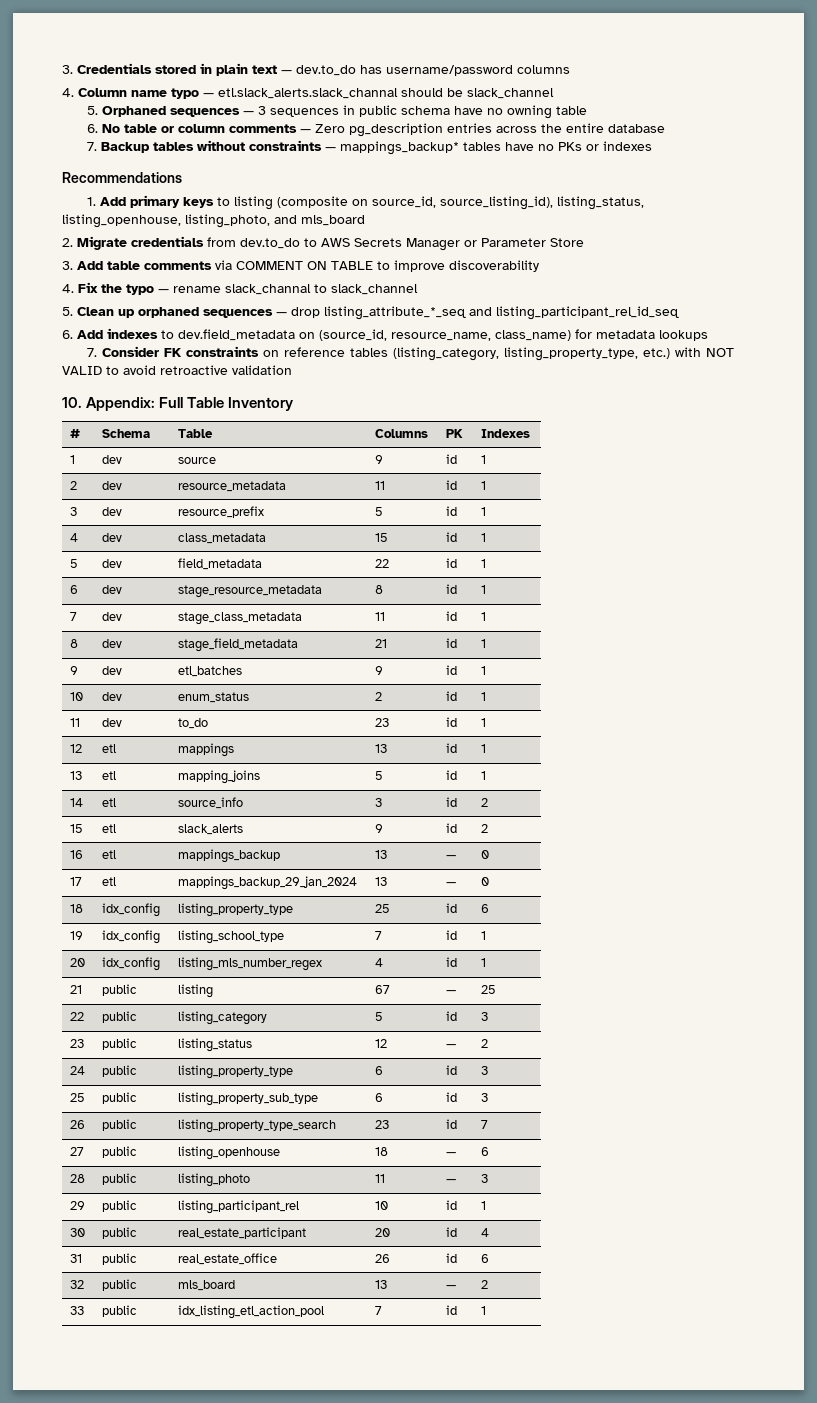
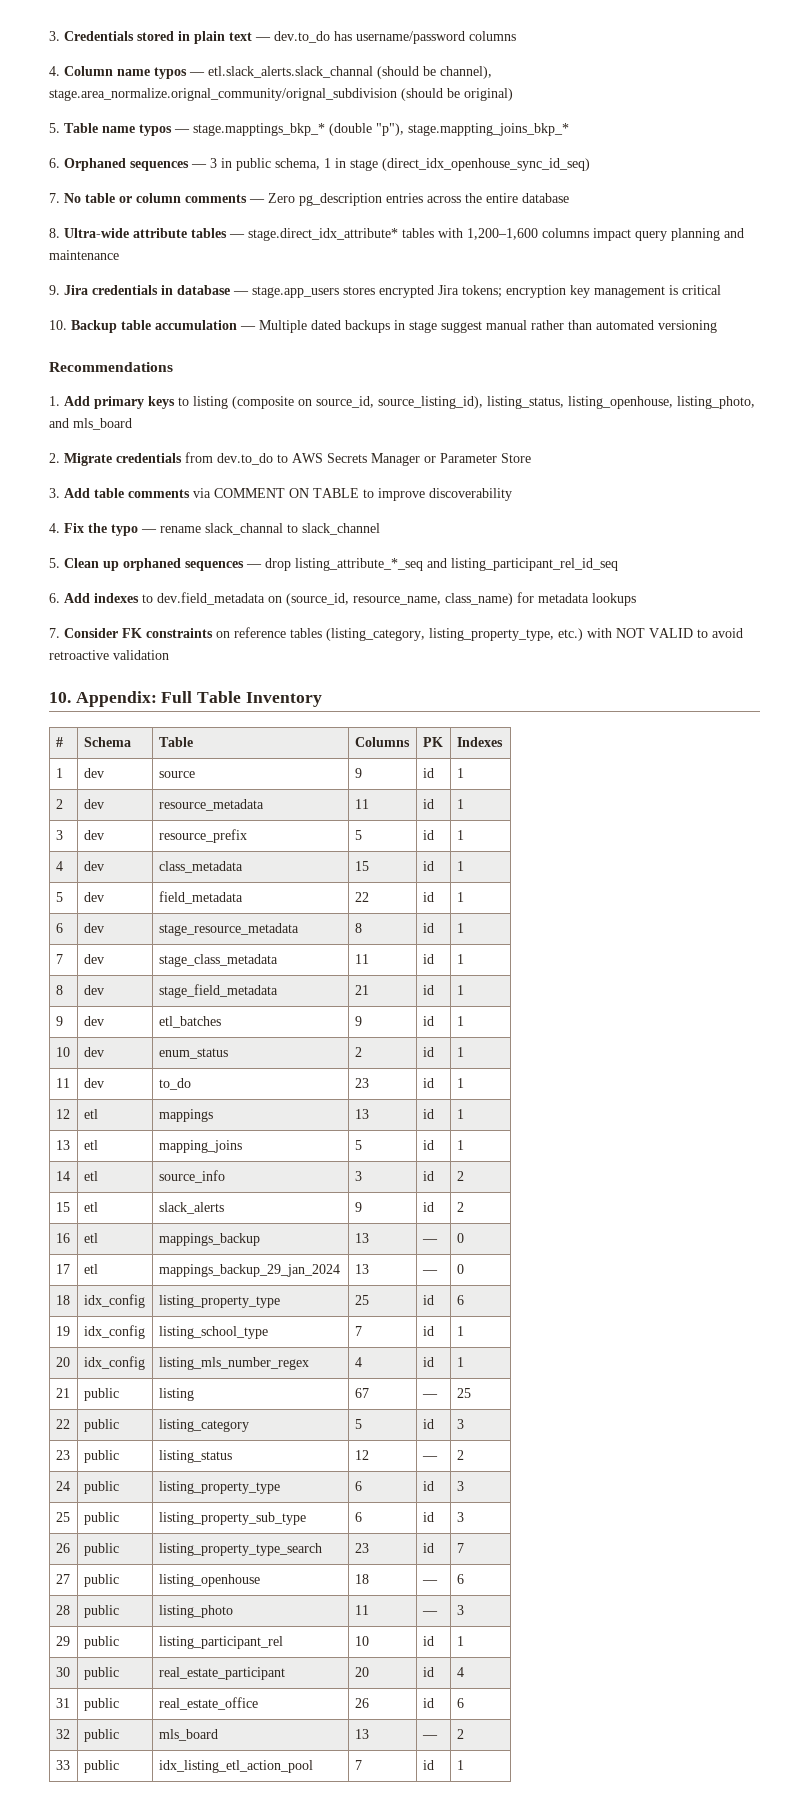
[171,88,199,99] typo -> [154,67,187,79] typos
[401,88,554,99] [87,106,99,115] should be slack_channel // 5. -> [377,66,492,79] [49,88,513,101] [49,123,569,136] [49,158,60,168] (should be channel), stage.area_normalize.orignal_community/orignal_subdivision (should be original) // 5. Table name typos — stage.mapptings_bkp_* (double "p"), stage.mappting_joins_bkp_* // 6.
[270,108,340,117] sequences -> (217, 163) none
[401,105,588,119] [87,124,99,133] schema have no owning table // 6. -> [275,158,590,171] [49,193,60,203] schema, 1 in stage (direct_idx_openhouse_sync_id_seq) // 7.
[87,140,653,155] 7. Backup tables without constraints — mappings_backup* tables have no PKs or indexes -> [49,228,744,241] [49,250,119,260] [49,285,721,298] [49,320,717,333] 8. Ultra-wide attribute tables — stage.direct_idx_attribute* tables with 1,200–1,600 columns impact query planning and maintenance // 9. Jira credentials in database — stage.app_users stores encrypted Jira tokens; encryption key management is critical // 10. Backup table accumulation — Multiple dated backups in stage suggest manual rather than automated versioning

